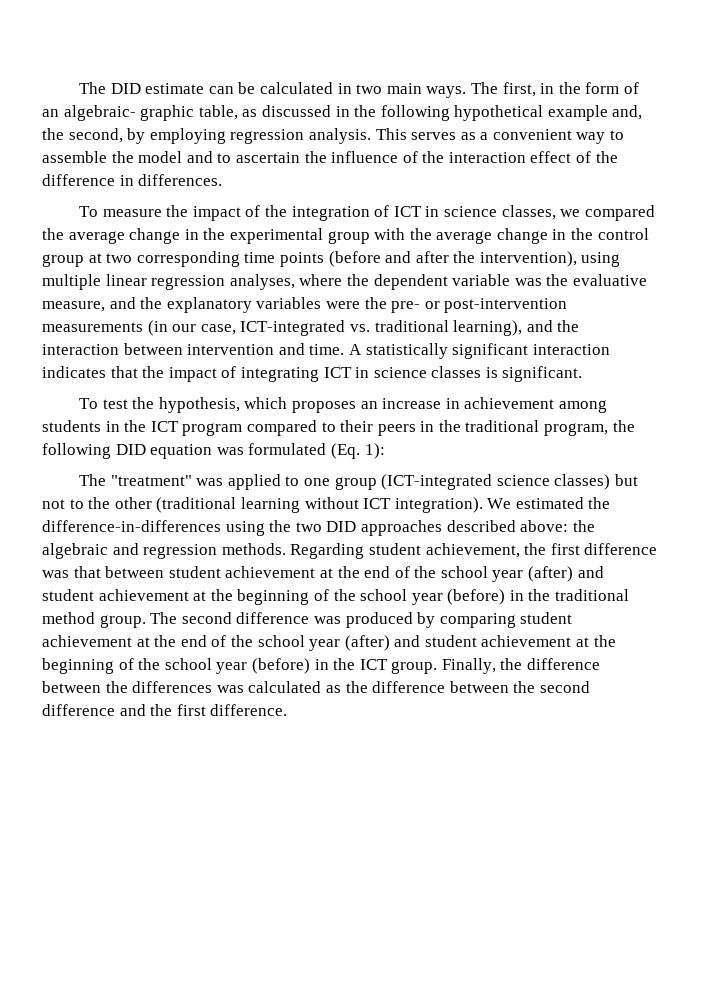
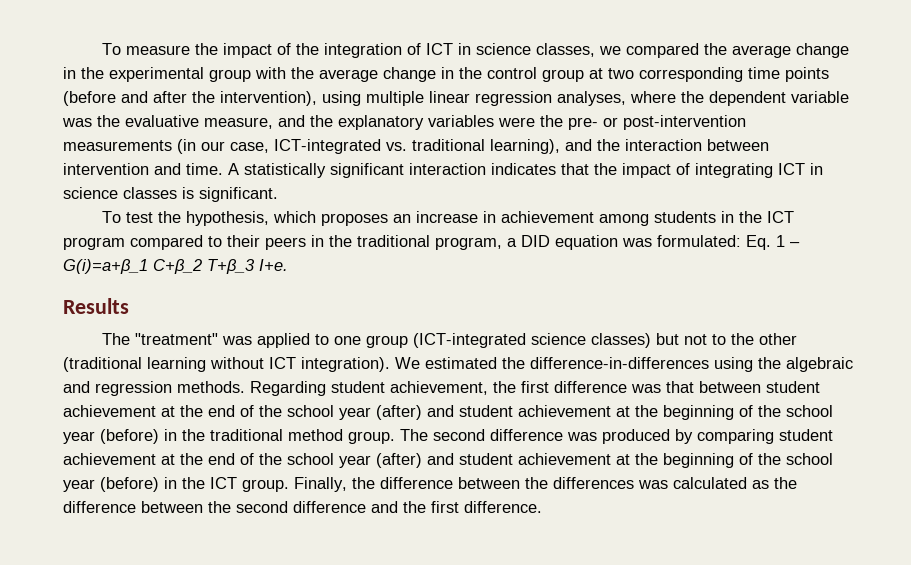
[79,82,639,98] [42,105,643,121] [42,128,625,144] [42,151,618,163] [42,174,223,186] The DID estimate can be calculated in two main ways. The first, in the form of an algebraic- graphic table, as discussed in the following hypothetical example and, the second, by employing regression analysis. This serves as a convenient way to assemble the model and to ascertain the influence of the interaction effect of the difference in differences. // -> (101, 49) none
[612,420,635,432] [42,443,111,459] the following -> [507,238,517,247] a
[248,443,385,459] formulated (Eq. 1): -> [657,235,800,250] [63,259,288,274] [63,298,129,314] formulated: Eq. 1 – G(i)=a+β_1 C+β_2 T+β_3 I+e. // Results
[295,520,595,536] two DID approaches described above: the -> (781, 363) none

